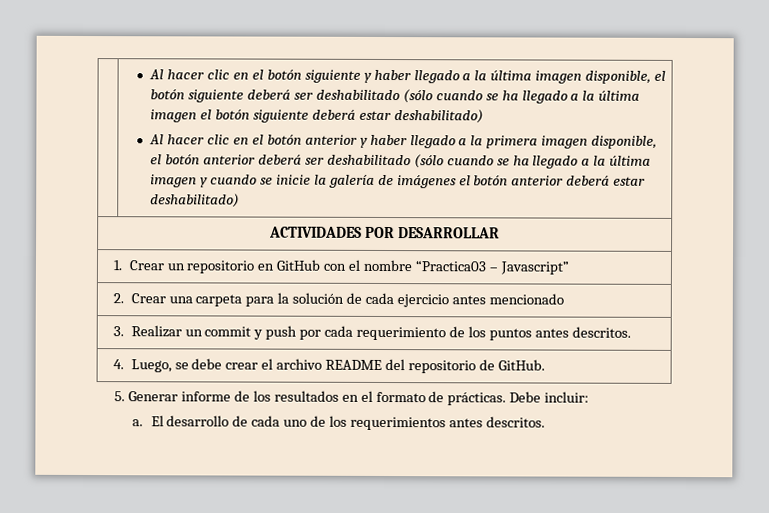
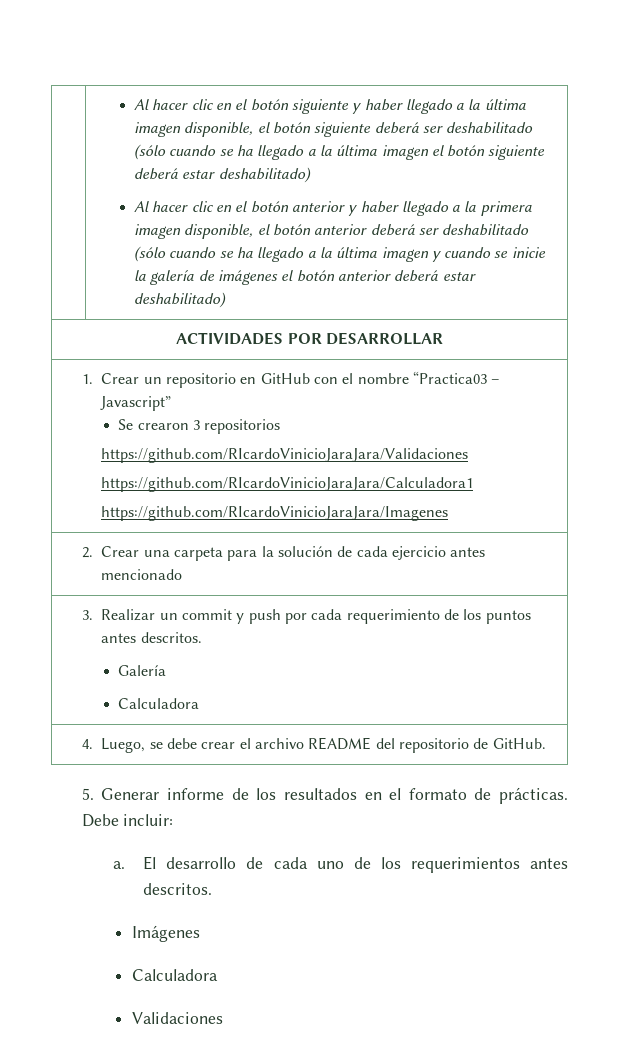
(569, 268) none -> [118,419,281,434] [100,448,468,463] [100,477,473,492] [100,506,448,521] // Se crearon 3 repositorios // https://github.com/RIcardoVinicioJaraJara/Validaciones // https://github.com/RIcardoVinicioJaraJara/Calculadora1 // https://github.com/RIcardoVinicioJaraJara/Imagenes
(631, 332) none -> [118,665,167,676] [118,698,200,709] // Galería // Calculadora
(545, 422) none -> [131,925,200,942] [131,969,218,981] [131,1012,223,1024] // Imágenes // Calculadora // Validaciones

